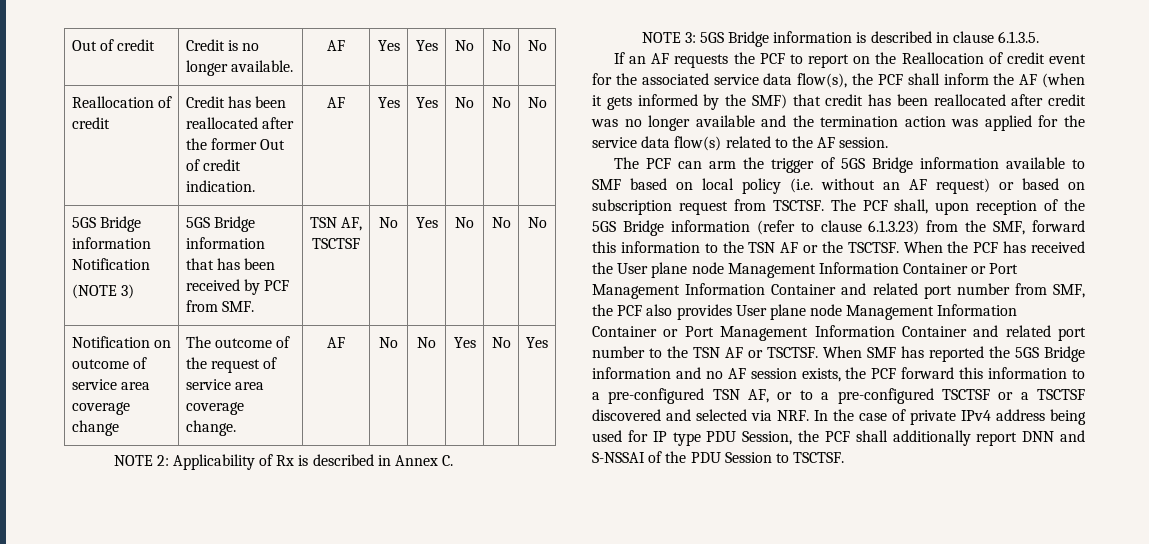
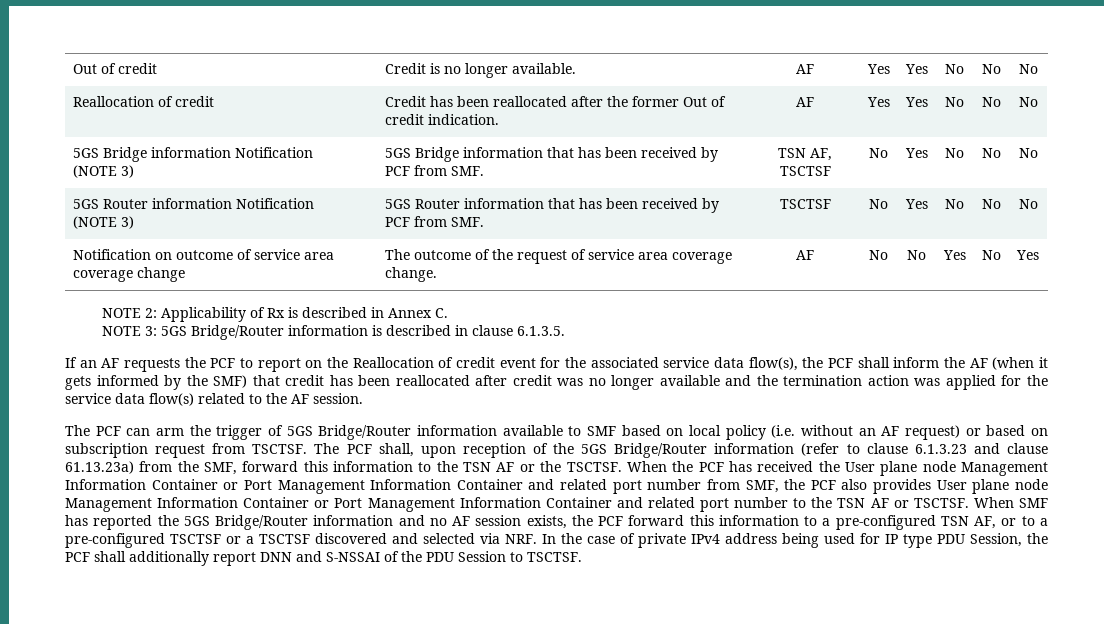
(547, 222) none -> [72,198,314,209] [72,216,134,229] [384,198,719,213] [384,216,484,227] [779,199,831,209] [869,199,888,209] [904,199,928,209] [945,199,964,209] [981,199,1001,209] [1018,199,1038,209] // 5GS Router information Notification // (NOTE 3) | 5GS Router information that has been received by PCF from SMF. | TSCTSF | No | Yes | No | No | No
[728,31,770,47] Bridge -> [191,325,285,340] Bridge/Router
[871,157,913,173] Bridge -> [318,425,412,440] Bridge/Router
[622,220,664,236] Bridge -> [614,443,708,458] Bridge/Router
[868,220,920,235] 6.1.3.23) -> [914,443,1048,454] [65,461,134,474] 6.1.3.23 and clause 61.13.23a)
[1044,346,1085,362] Bridge -> [215,515,309,530] Bridge/Router

